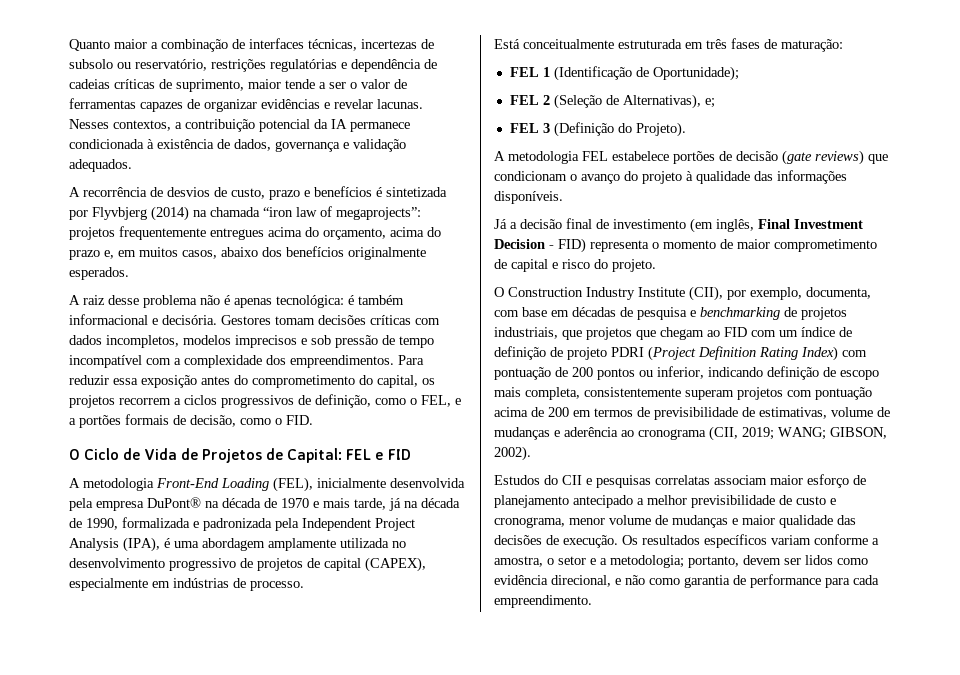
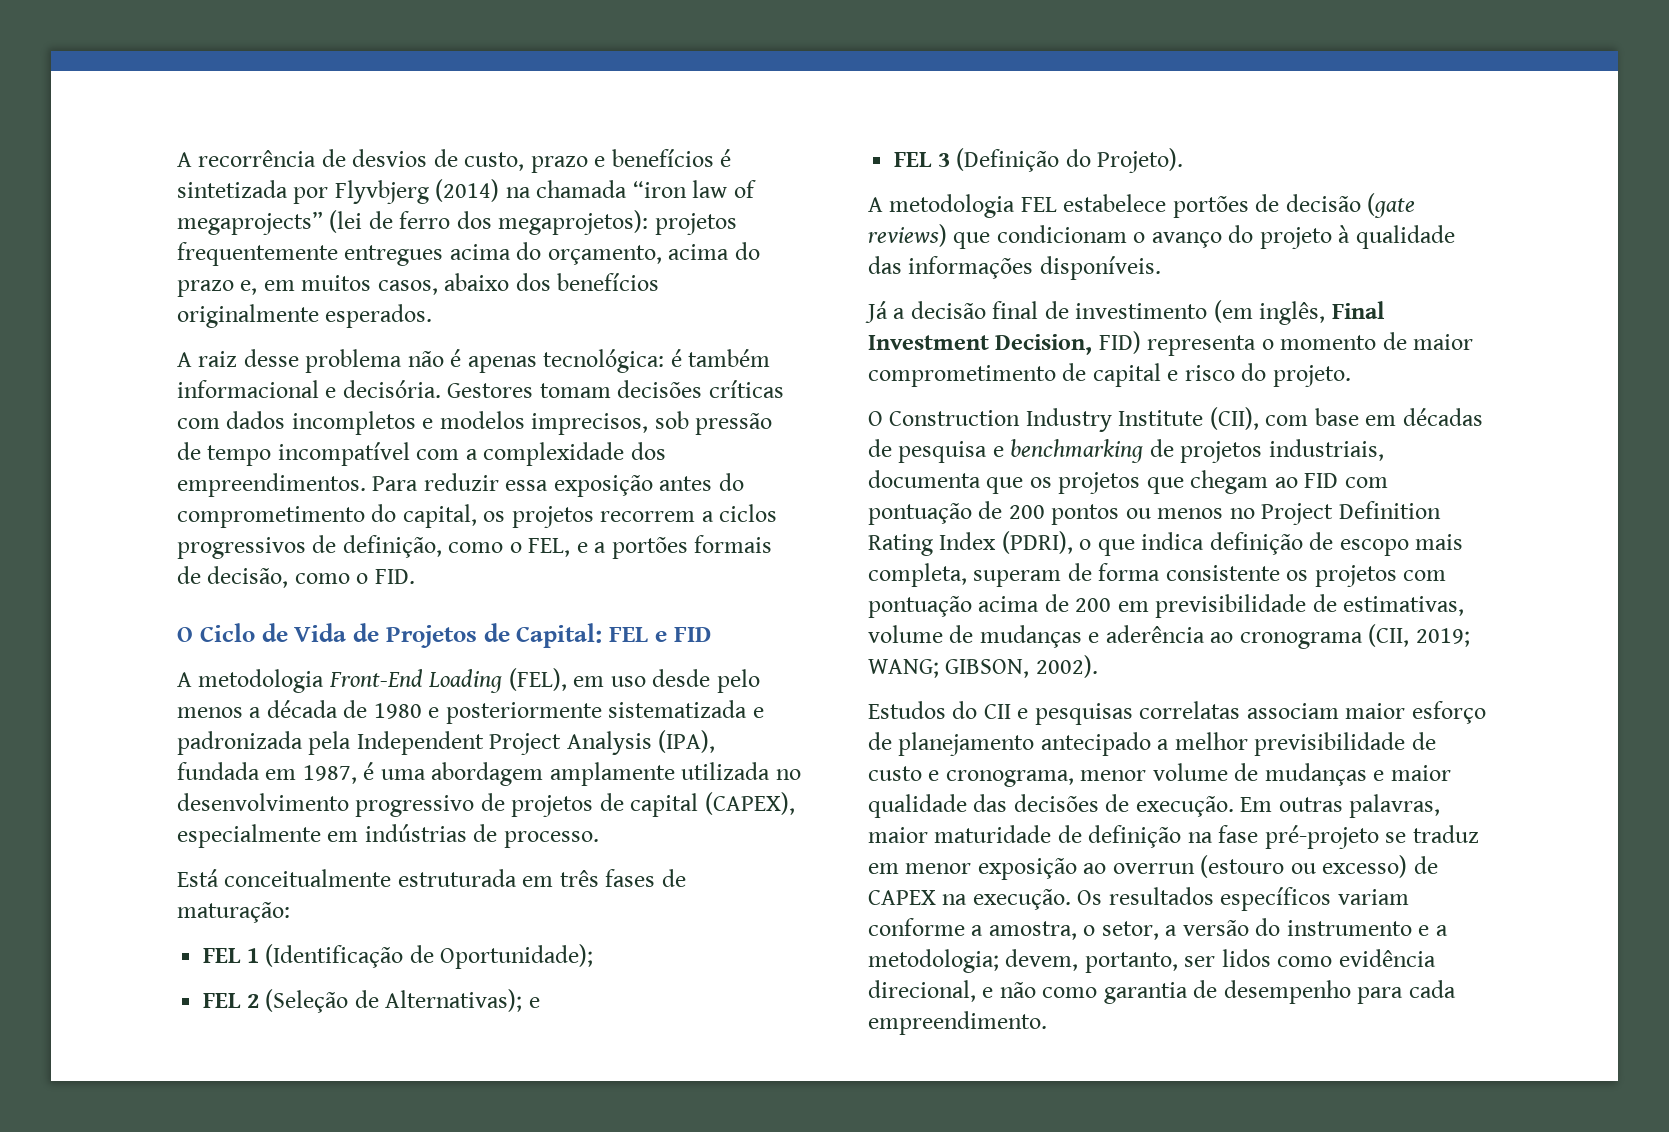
[69,38,434,52] [69,59,437,72] [69,79,407,92] [69,98,423,112] [69,119,410,132] [69,139,406,152] [69,159,132,172] Quanto maior a combinação de interfaces técnicas, incertezas de subsolo ou reservatório, restrições regulatórias e dependência de cadeias críticas de suprimento, maior tende a ser o valor de ferramentas capazes de organizar evidências e revelar lacunas. Nesses contextos, a contribuição potencial da IA permanece condicionada à existência de dados, governança e validação adequados. // -> (177, 159) none
[336,207,421,220] megaprojects”: -> [177,210,649,235] megaprojects” (lei de ferro dos megaprojetos):
[106,335,307,348] incompletos, modelos imprecisos e -> [291,411,649,435] incompletos e modelos imprecisos,
[317,478,465,488] [69,497,460,511] [69,517,190,530] inicialmente desenvolvida pela empresa DuPont® na década de 1970 e mais tarde, já na década de 1990, formalizada -> [573,669,760,693] [177,700,748,724] em uso desde pelo menos a década de 1980 e posteriormente sistematizada
(160, 544) none -> [177,762,357,784] fundada em 1987,
[622,94,715,109] Alternativas), e; -> [385,989,540,1012] Alternativas); e
[494,239,554,249] Decision - -> [995,334,1093,355] Decision,
[727,287,871,300] por exemplo, documenta, -> (1259, 418) none
[562,330,582,340] que -> [868,470,1052,494] documenta que os
[779,327,852,337] [494,346,867,361] um índice de definição de projeto PDRI (Project Definition Rating Index) com -> (1388, 482) none
[657,366,763,379] inferior, indicando -> [1157,501,1441,525] [868,531,1205,556] menos no Project Definition Rating Index (PDRI), o que indica
[584,387,734,400] consistentemente superam -> [973,563,1309,587] superam de forma consistente os
[594,407,650,417] termos de -> (1149, 606) none
(618, 541) none -> [1240,794,1441,818] [868,825,1479,849] [868,855,1438,880] [868,889,1071,910] Em outras palavras, maior maturidade de definição na fase pré-projeto se traduz em menor exposição ao overrun (estouro ou excesso) de CAPEX na execução.
[558,556,586,565] setor -> [1101,918,1412,940] setor, a versão do instrumento
[688,555,781,568] portanto, devem -> [1005,949,1178,973] devem, portanto,
[750,574,821,588] performance -> [1223,980,1351,1004] desempenho

